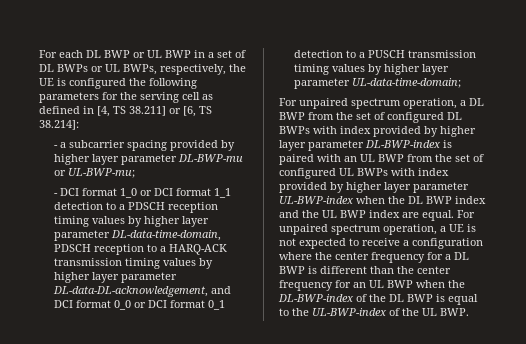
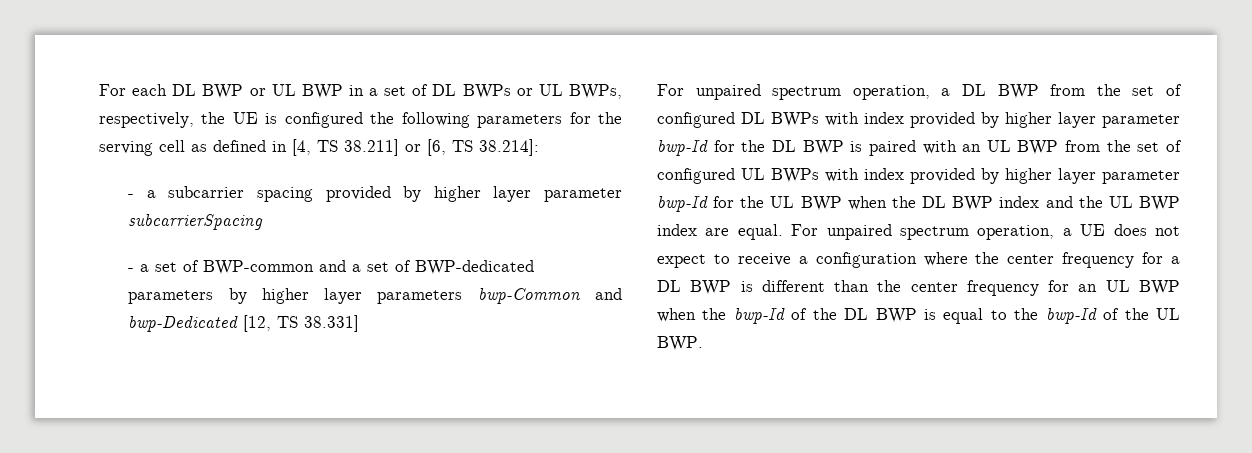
[177,154,243,162] [53,168,135,178] [53,188,231,198] [53,202,218,213] [53,216,209,227] [53,230,221,241] [53,244,227,255] [53,258,213,269] [53,272,177,283] [52,286,231,297] [53,300,225,310] [293,50,476,58] [293,64,449,75] [293,78,461,89] DL-BWP-mu or UL-BWP-mu; // - DCI format 1_0 or DCI format 1_1 detection to a PDSCH reception timing values by higher layer parameter DL-data-time-domain, PDSCH reception to a HARQ-ACK transmission timing values by higher layer parameter DL-data-DL-acknowledgement, and DCI format 0_0 or DCI format 0_1 detection to a PUSCH transmission timing values by higher layer parameter UL-data-time-domain; -> [128,214,264,230] [128,260,535,275] [128,288,622,304] [128,315,360,332] subcarrierSpacing // - a set of BWP-common and a set of BWP-dedicated parameters by higher layer parameters bwp-Common and bwp-Dedicated [12, TS 38.331]
[365,140,441,148] DL-BWP-index -> [657,140,844,156] bwp-Id for the DL BWP
[279,196,354,204] UL-BWP-index -> [657,196,842,212] bwp-Id for the UL BWP
[467,224,476,232] [279,238,346,249] is not expected -> [1113,224,1180,236] [657,254,706,268] does not expect
[278,294,354,302] DL-BWP-index -> [733,308,785,324] bwp-Id
[312,308,387,316] UL-BWP-index -> [1045,308,1097,324] bwp-Id

